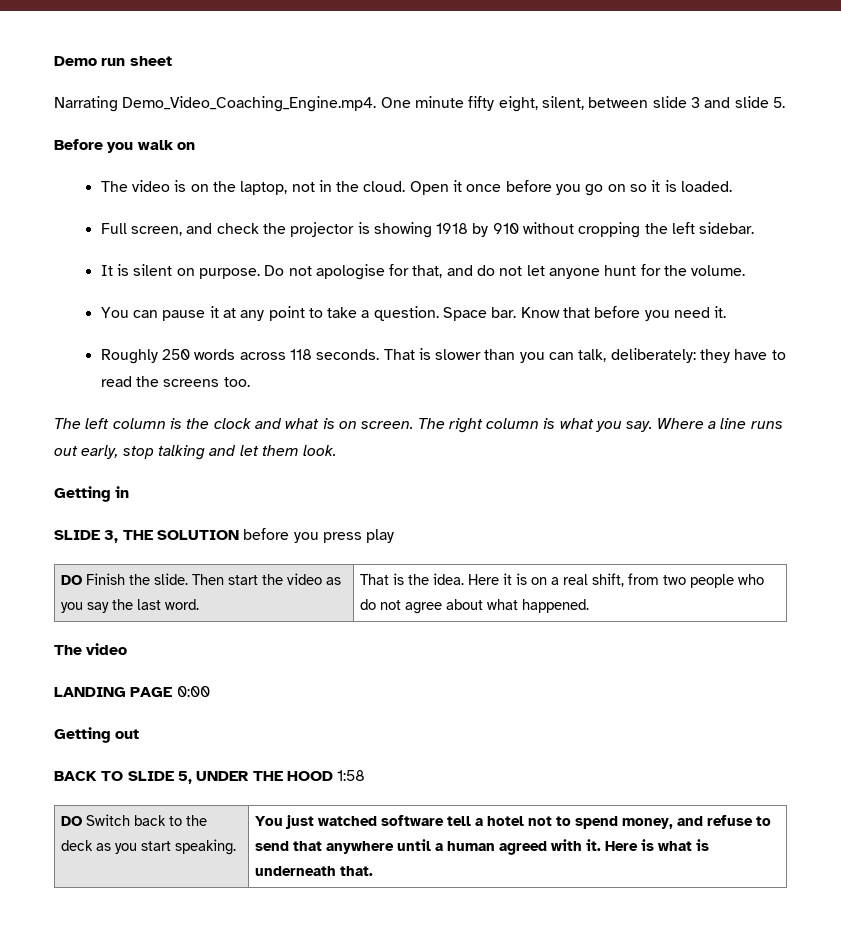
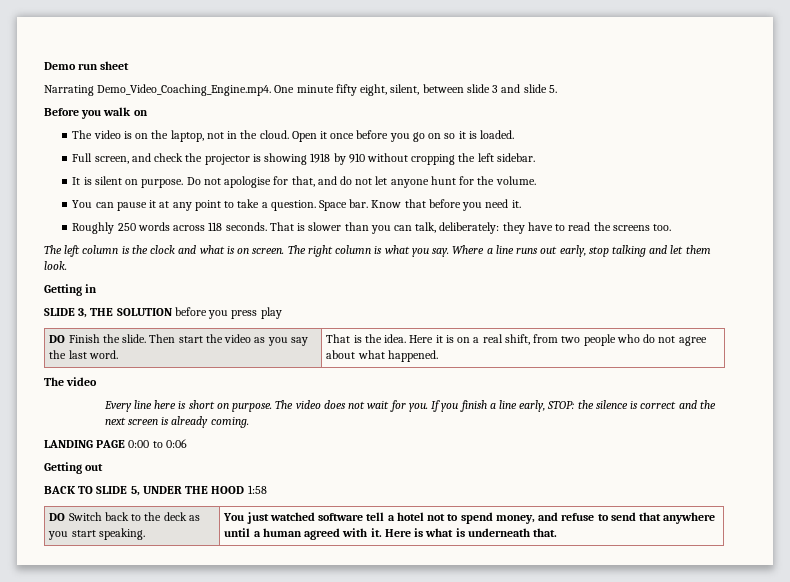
(128, 649) none -> [103,400,716,412] [104,416,249,428] // Every line here is short on purpose. The video does not wait for you. If you finish a line early, STOP: the silence is correct and the next screen is already coming.
(210, 691) none -> [152,439,187,448] to 0:06

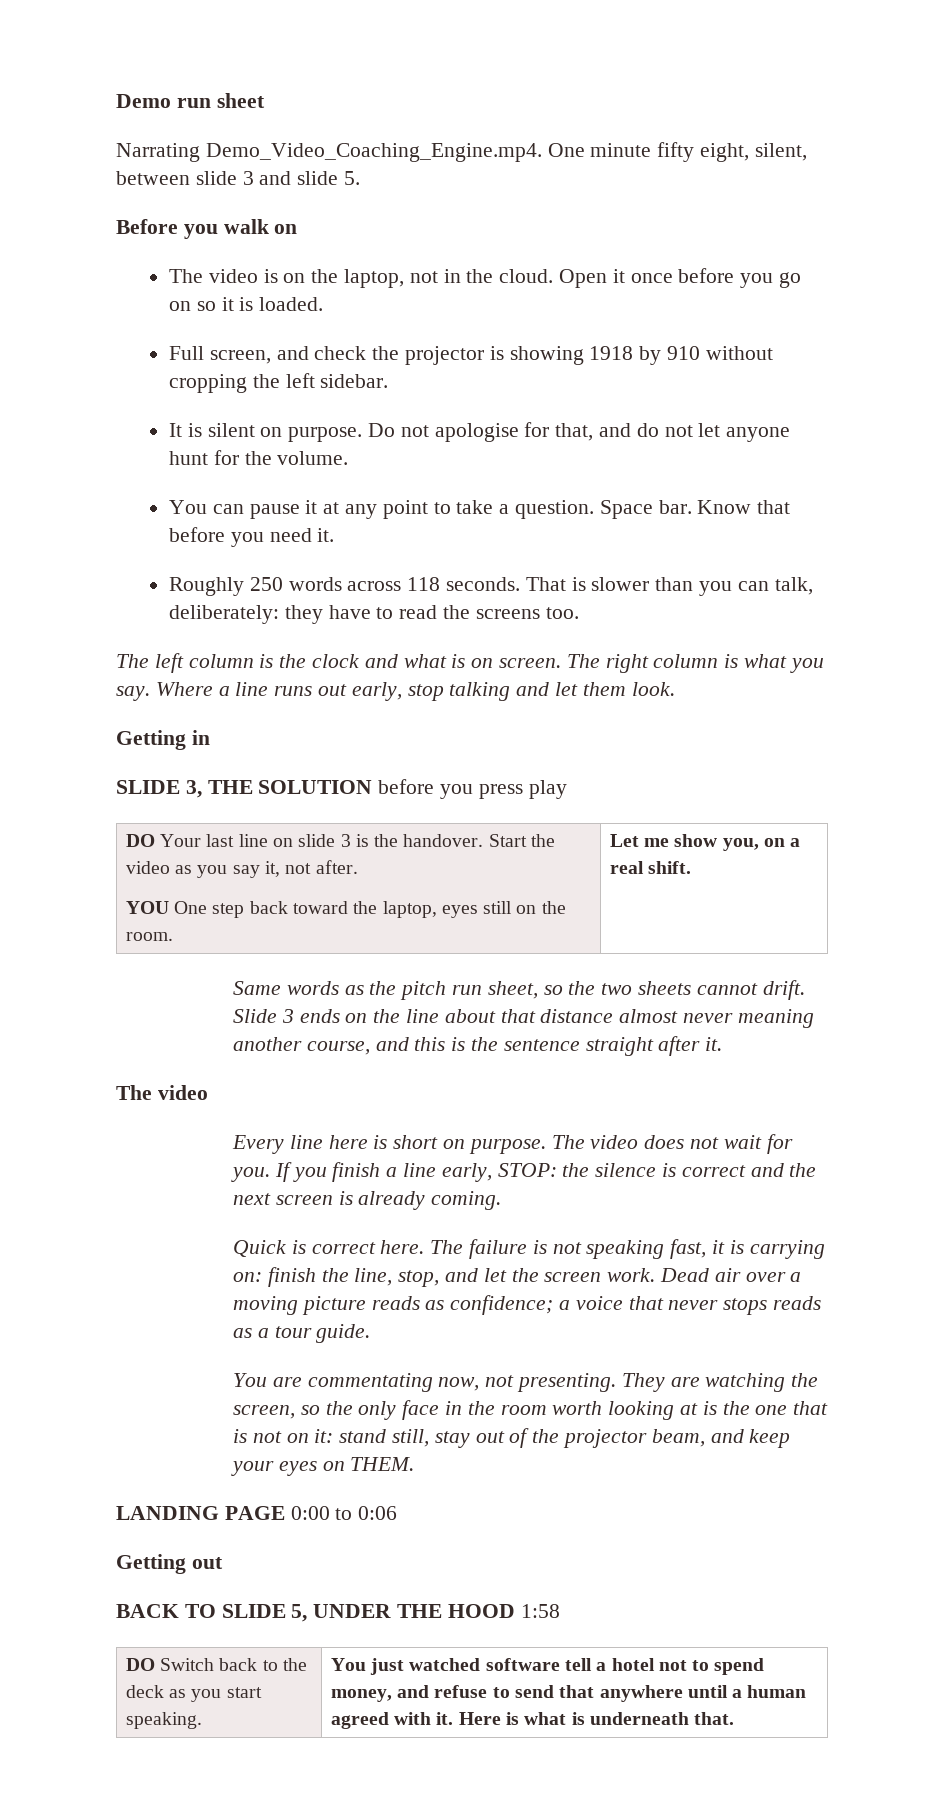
[68,334,203,343] Finish the slide. Then start -> [160,834,527,847] Your last line on slide 3 is the handover. Start
[49,350,118,359] [326,334,707,346] [326,350,438,362] the last word. | That is the idea. Here it is on a real shift, from two people who do not agree about what happened. -> [264,860,358,877] [125,901,566,918] [125,932,173,941] [609,834,801,851] [609,861,692,874] [232,980,805,1000] [232,1009,814,1028] [232,1036,723,1056] it, not after. // YOU One step back toward the laptop, eyes still on the room. | Let me show you, on a real shift. // Same words as the pitch run sheet, so the two sheets cannot drift. Slide 3 ends on the line about that distance almost never meaning another course, and this is the sentence straight after it.
(249, 422) none -> [232,1239,825,1259] [232,1267,802,1287] [232,1295,822,1315] [232,1324,371,1343] [232,1373,819,1392] [232,1400,829,1420] [232,1428,791,1448] [230,1457,415,1476] // Quick is correct here. The failure is not speaking fast, it is carrying on: finish the line, stop, and let the screen work. Dead air over a moving picture reads as confidence; a voice that never stops reads as a tour guide. // You are commentating now, not presenting. They are watching the screen, so the only face in the room worth looking at is the one that is not on it: stand still, stay out of the projector beam, and keep your eyes on THEM.

